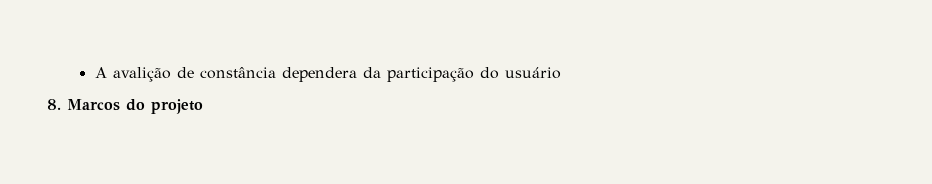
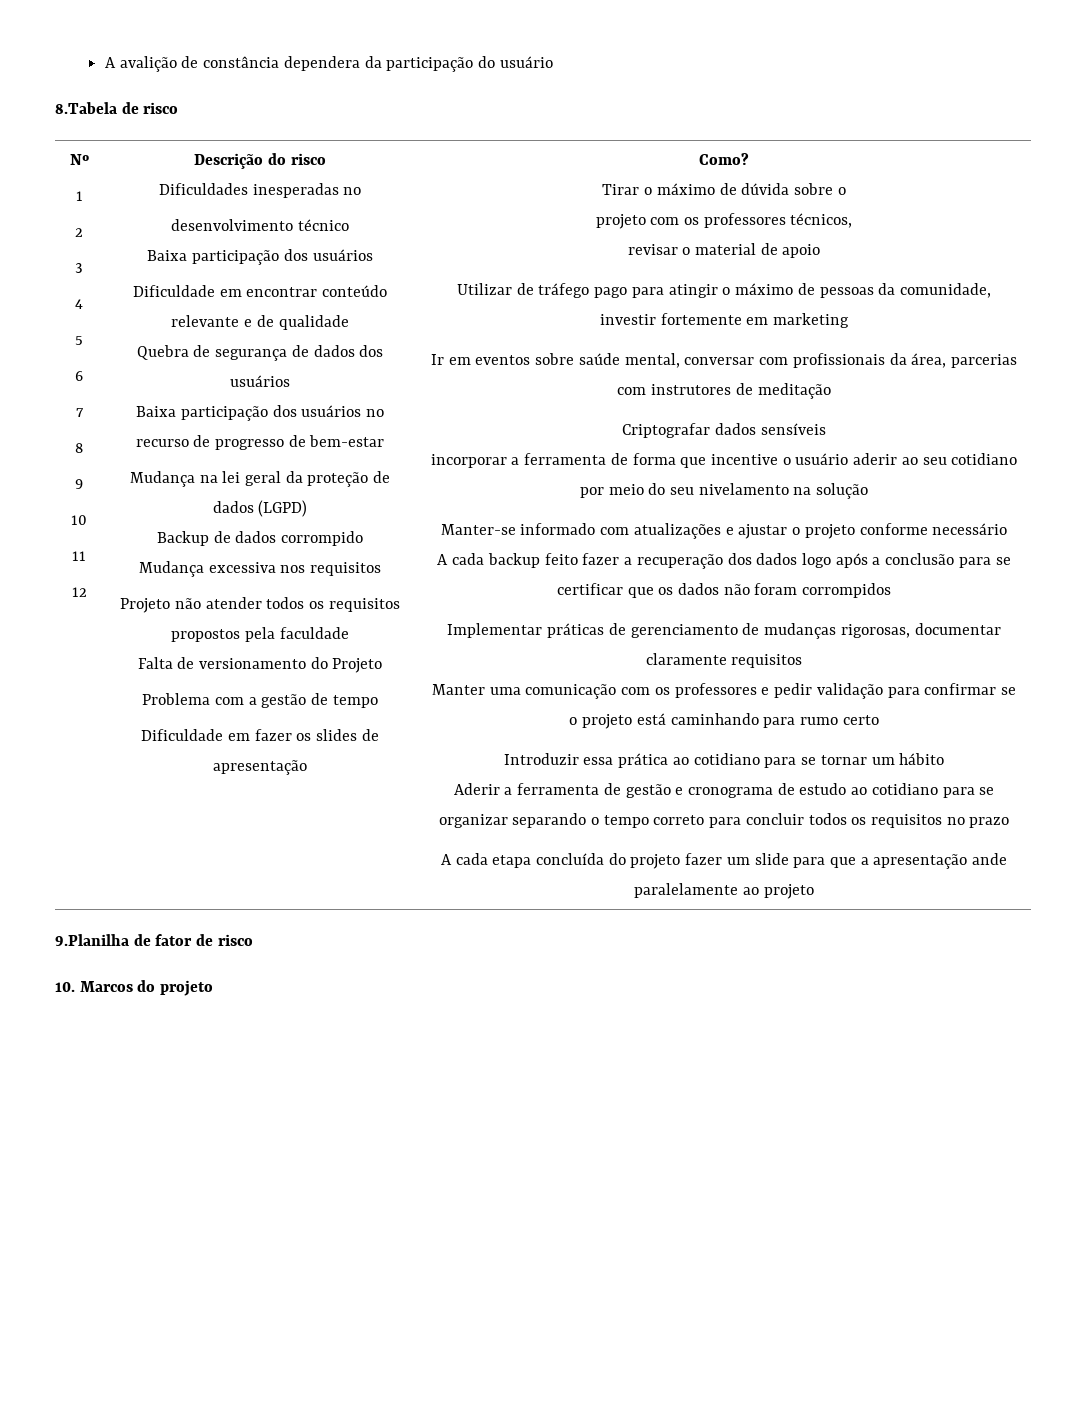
[47,99,61,110] 8. -> [55,102,179,114] [69,154,89,165] [75,191,83,201] [75,228,83,237] [75,263,83,273] [75,299,83,309] [75,336,83,345] [75,371,83,381] [75,408,84,417] [75,443,83,453] [75,479,83,489] [71,515,87,525] [72,551,86,561] [71,587,87,597] [194,153,326,169] [158,183,362,198] [171,219,349,231] [147,249,373,265] [132,285,388,297] [171,315,349,330] [136,345,384,361] [230,375,290,387] [136,405,384,421] [135,435,385,450] [129,471,391,487] [212,500,308,517] [156,531,364,546] [138,561,382,577] [120,597,400,613] [171,627,349,642] [137,657,383,673] [142,693,378,708] [141,729,379,741] [213,760,307,775] [699,153,750,165] [602,183,846,195] [595,213,853,229] [627,243,821,258] [457,283,991,298] [599,313,850,328] [431,353,1017,368] [617,383,831,399] [622,423,826,438] [430,453,1018,468] [579,483,869,499] [440,523,1008,539] [437,553,1011,569] [556,583,892,598] [447,623,1001,639] [645,653,803,668] [432,683,1016,699] [569,713,879,729] [503,753,945,768] [453,783,995,798] [438,813,1010,828] [440,853,1008,869] [634,883,814,899] [55,934,253,946] [55,982,75,992] 8.Tabela de risco // Nº // 1 // 2 // 3 // 4 // 5 // 6 // 7 // 8 // 9 // 10 // 11 // 12 | Descrição do risco // Dificuldades inesperadas no // desenvolvimento técnico // Baixa participação dos usuários // Dificuldade em encontrar conteúdo relevante e de qualidade // Quebra de segurança de dados dos usuários // Baixa participação dos usuários no recurso de progresso de bem-estar // Mudança na lei geral da proteção de dados (LGPD) // Backup de dados corrompido // Mudança excessiva nos requisitos // Projeto não atender todos os requisitos propostos pela faculdade // Falta de versionamento do Projeto // Problema com a gestão de tempo // Dificuldade em fazer os slides de apresentação | Como? // Tirar o máximo de dúvida sobre o // projeto com os professores técnicos, // revisar o material de apoio // Utilizar de tráfego pago para atingir o máximo de pessoas da comunidade, investir fortemente em marketing // Ir em eventos sobre saúde mental, conversar com profissionais da área, parcerias com instrutores de meditação // Criptografar dados sensíveis // incorporar a ferramenta de forma que incentive o usuário aderir ao seu cotidiano por meio do seu nivelamento na solução // Manter-se informado com atualizações e ajustar o projeto conforme necessário // A cada backup feito fazer a recuperação dos dados logo após a conclusão para se certificar que os dados não foram corrompidos // Implementar práticas de gerenciamento de mudanças rigorosas, documentar claramente requisitos // Manter uma comunicação com os professores e pedir validação para confirmar se o projeto está caminhando para rumo certo // Introduzir essa prática ao cotidiano para se tornar um hábito // Aderir a ferramenta de gestão e cronograma de estudo ao cotidiano para se organizar separando o tempo correto para concluir todos os requisitos no prazo // A cada etapa concluída do projeto fazer um slide para que a apresentação ande paralelamente ao projeto // 9.Planilha de fator de risco // 10.

